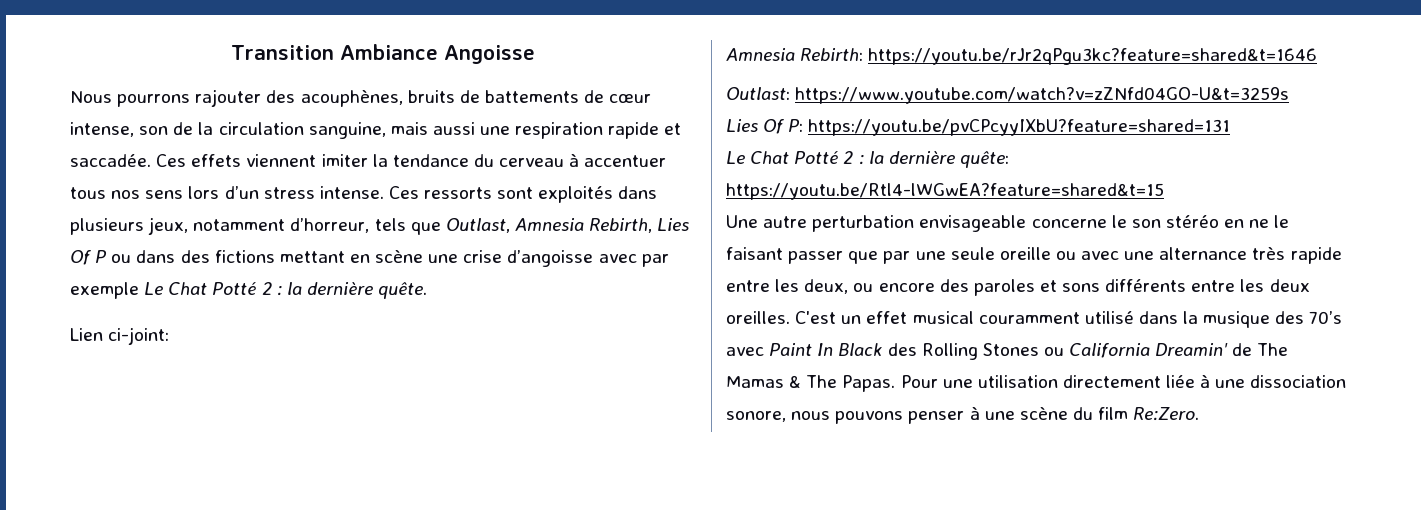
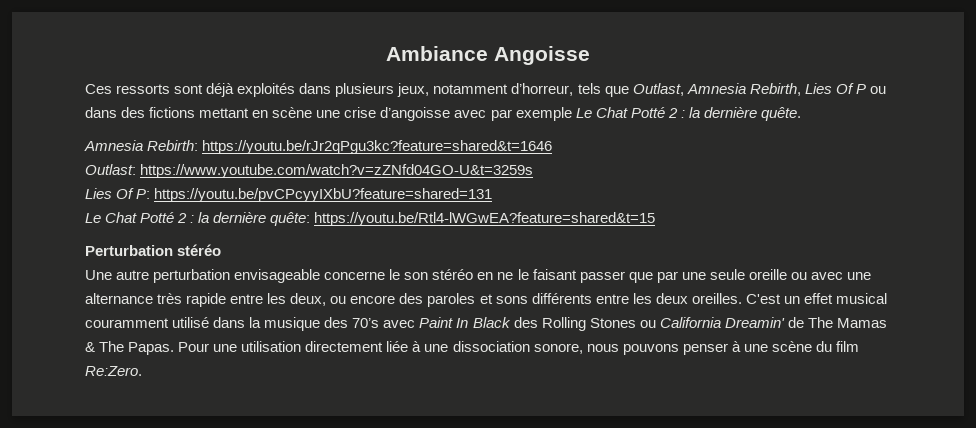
[230,45,334,60] Transition -> (386, 53) none
[70,89,652,107] [70,122,682,139] [70,153,667,167] [70,186,384,199] Nous pourrons rajouter des acouphènes, bruits de battements de cœur intense, son de la circulation sanguine, mais aussi une respiration rapide et saccadée. Ces effets viennent imiter la tendance du cerveau à accentuer tous nos sens lors d’un stress intense. -> (590, 55) none
(534, 193) none -> [206,83,235,97] déjà
[70,327,170,345] // Lien ci-joint: -> (801, 114) none
(1164, 191) none -> [85,244,222,256] // Perturbation stéréo

